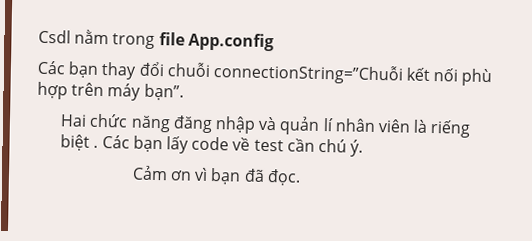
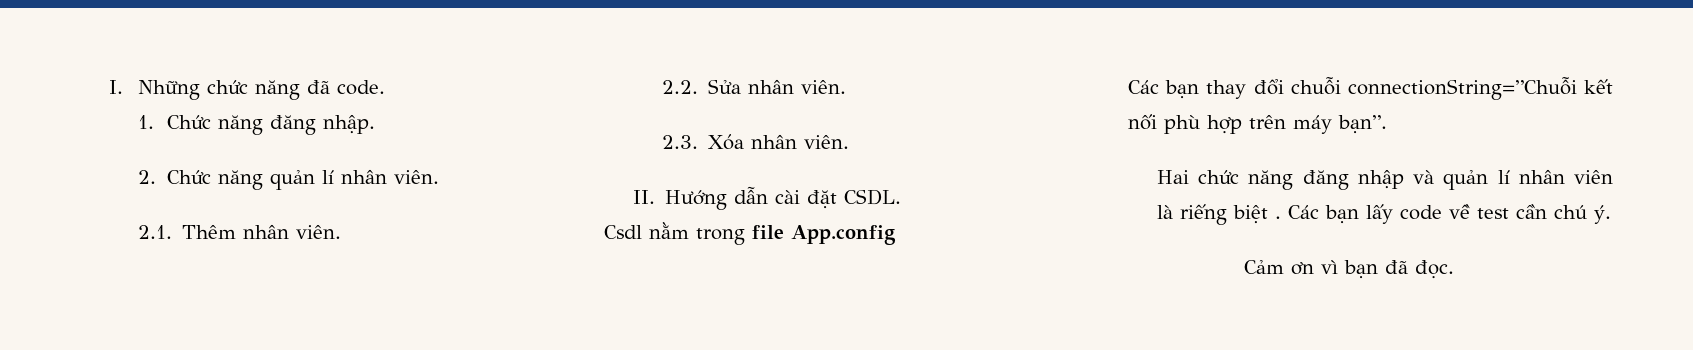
(38, 36) none -> [108,80,385,100] [137,115,375,135] [137,169,439,190] [137,224,342,239] [661,79,847,94] [661,134,850,150] [632,186,902,210] I. Những chức năng đã code. // 1. Chức năng đăng nhập. // 2. Chức năng quản lí nhân viên. // 2.1. Thêm nhân viên. // 2.2. Sửa nhân viên. // 2.3. Xóa nhân viên. // II. Hướng dẫn cài đặt CSDL. //

